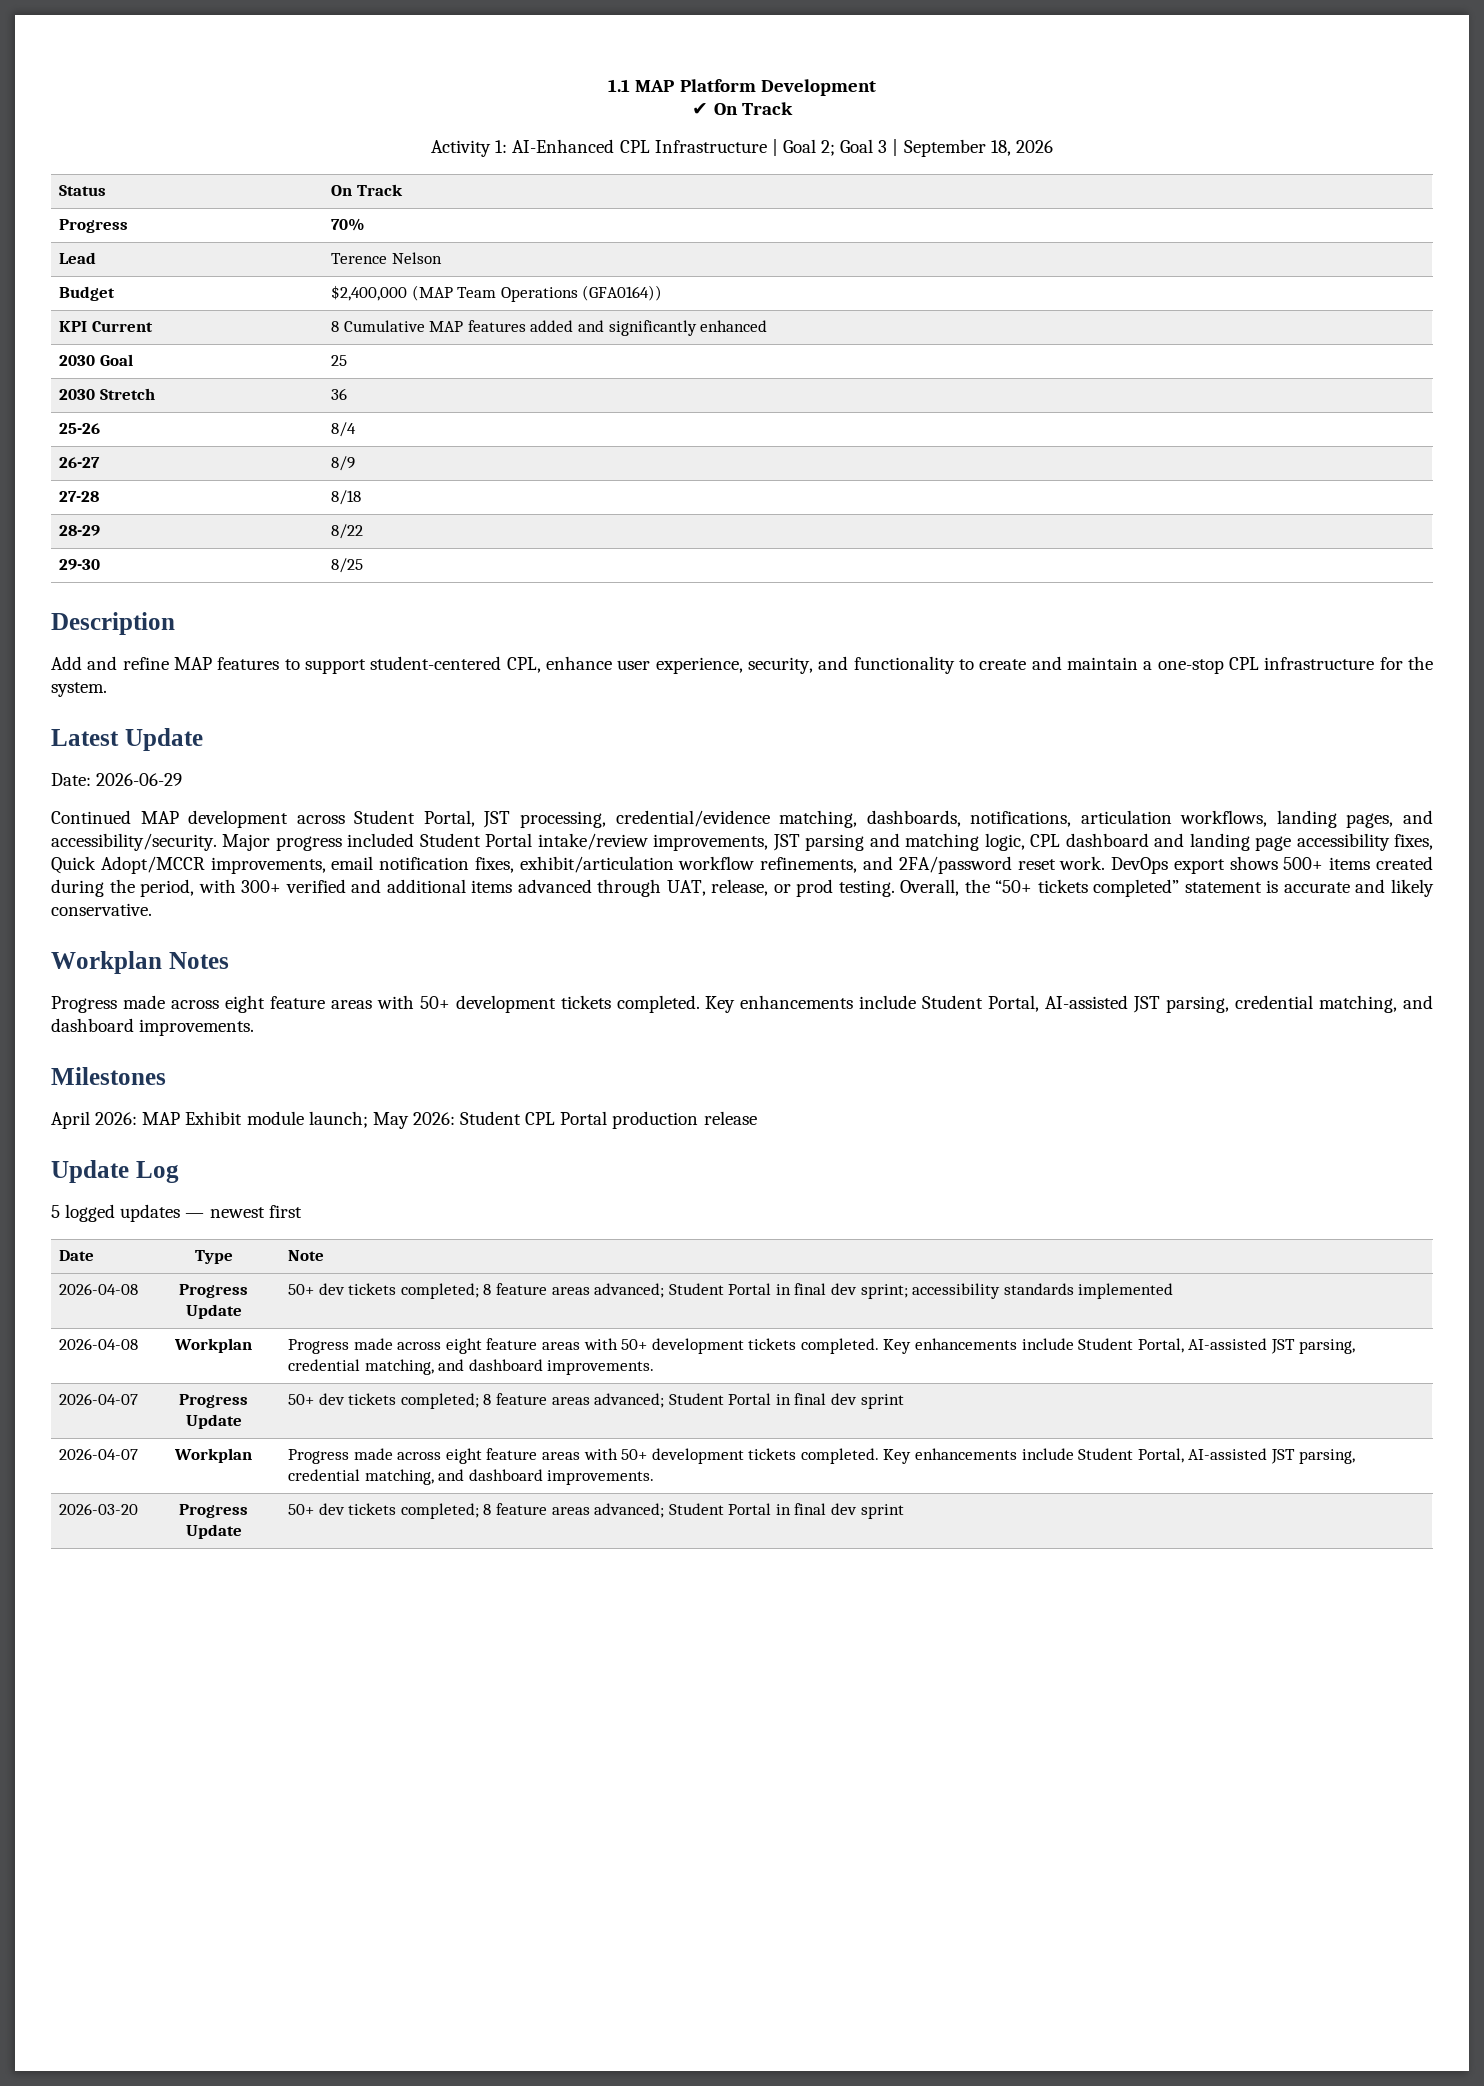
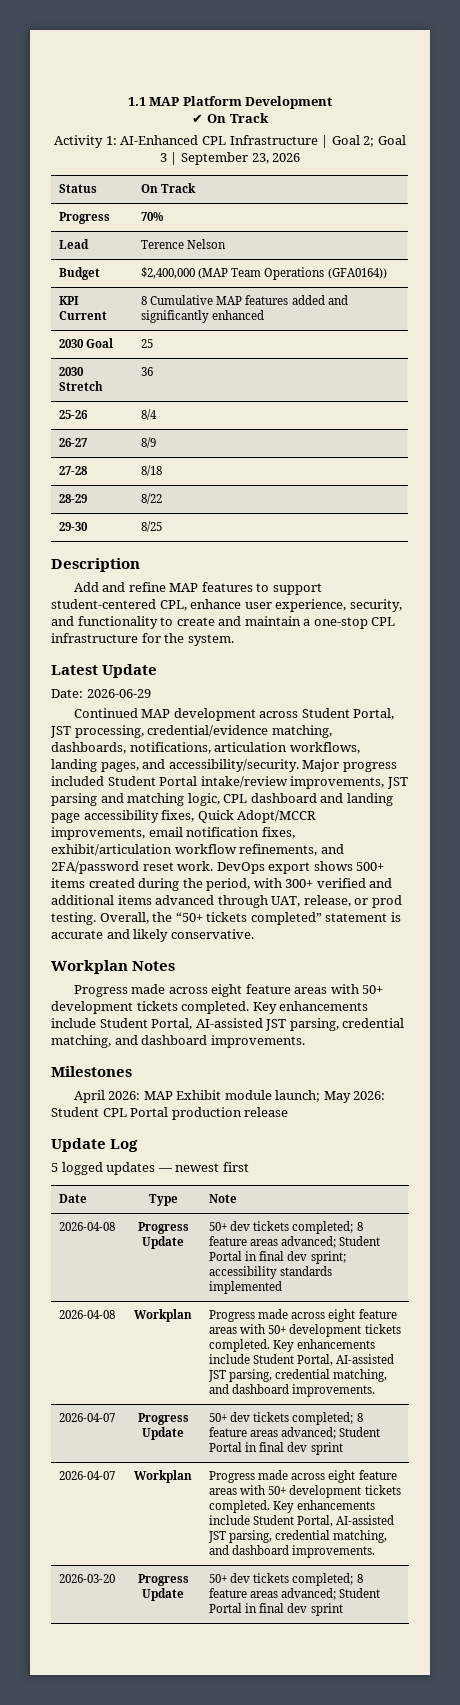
[990,140,1011,156] 18, -> [251,153,269,164] 23,

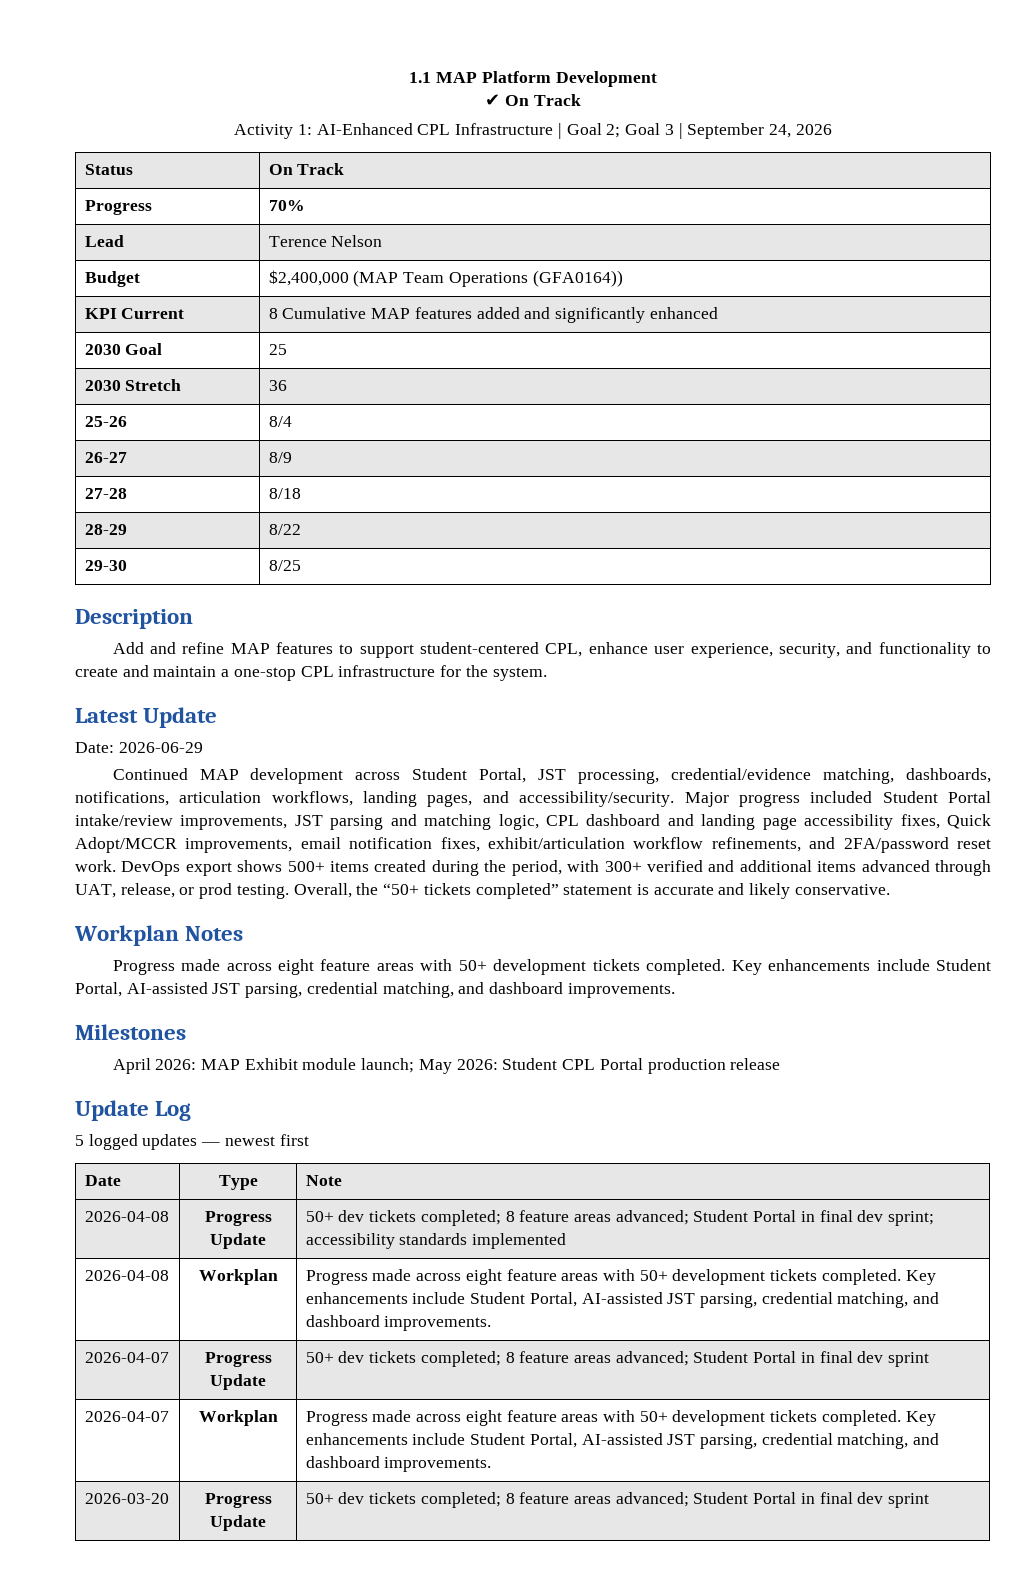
[251,153,269,164] 23, -> [768,124,791,138] 24,

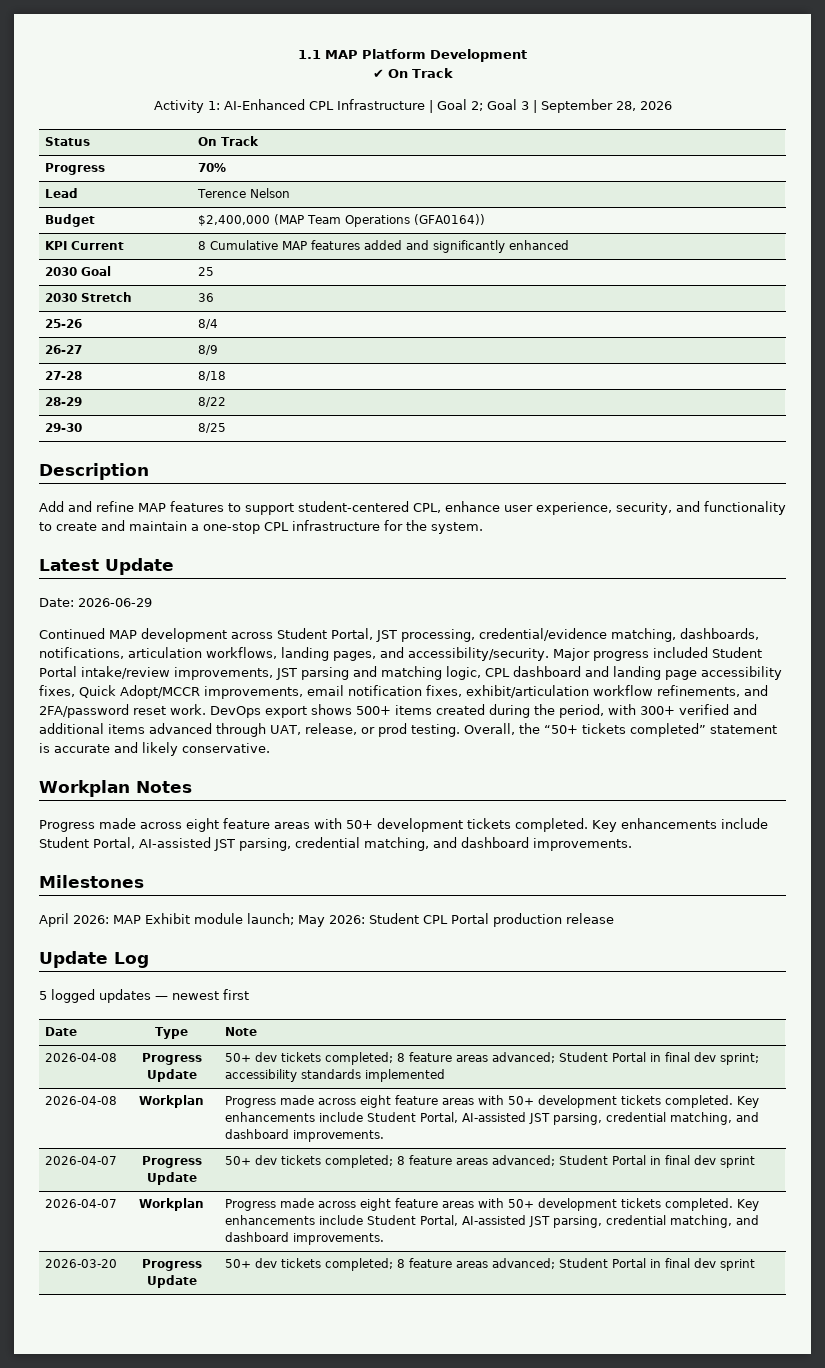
[768,124,791,138] 24, -> [615,101,636,111] 28,

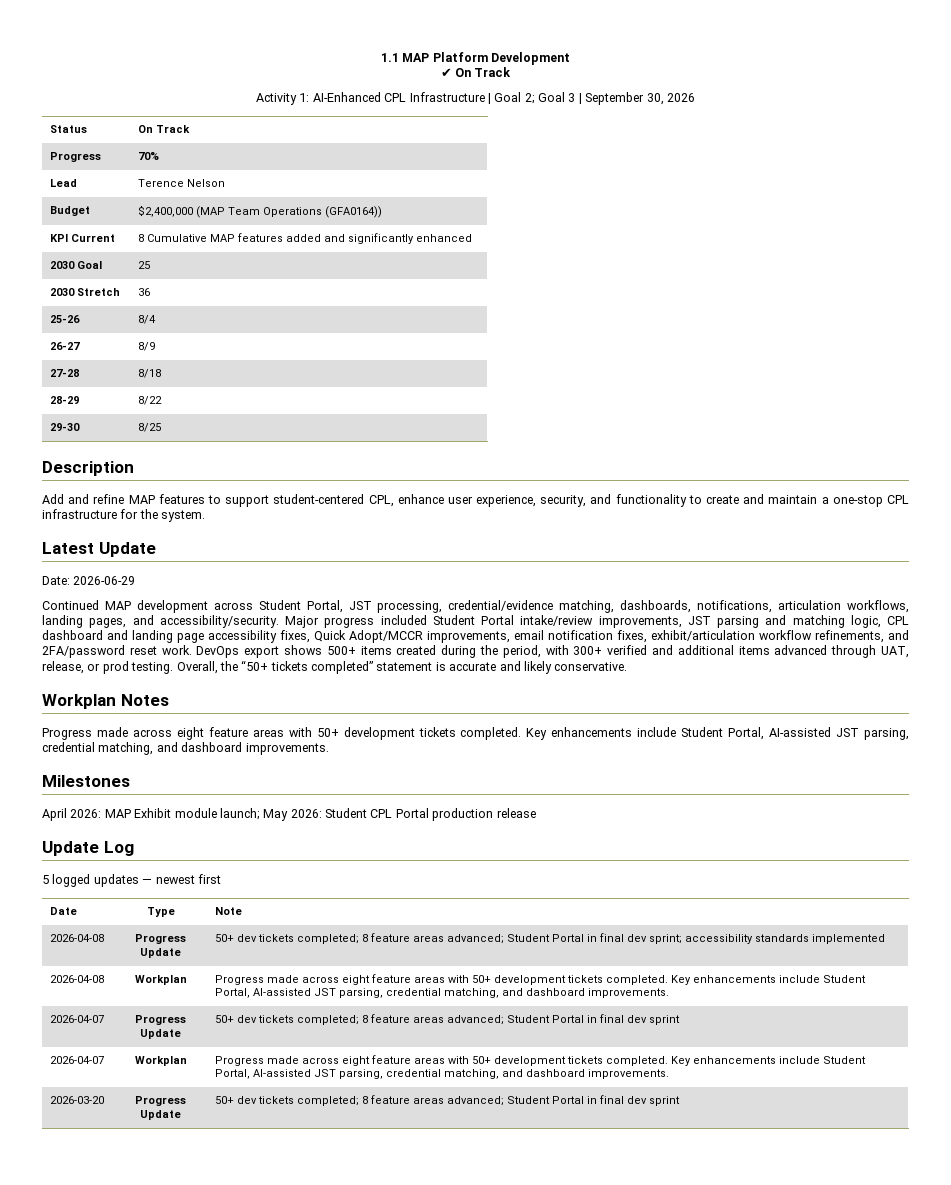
[615,101,636,111] 28, -> [646,93,664,105] 30,

